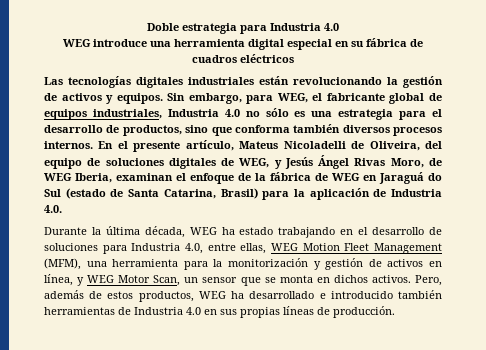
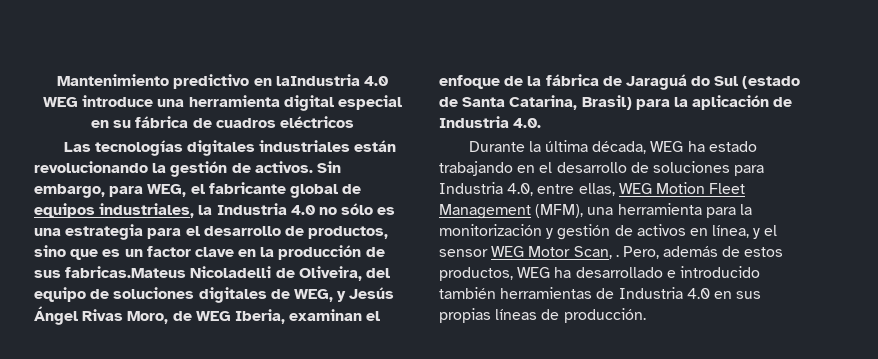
[147,23,321,34] Doble estrategia para Industria -> [57,74,360,89] Mantenimiento predictivo en laIndustria
[61,93,163,104] activos y equipos. -> [254,161,313,173] activos.
(162, 114) none -> [198,205,213,215] la
[234,124,442,136] [44,140,279,152] conforma también diversos procesos internos. En el presente artículo, Mateus -> [102,245,385,260] [34,266,187,278] es un factor clave en la producción de sus fabricas.Mateus
[332,173,377,181] WEG en -> (622, 81) none
(85, 281) none -> [764,225,778,236] [439,249,488,257] el sensor
[184,275,411,286] un sensor que se monta en dichos activos. -> [615,254,619,257] .

